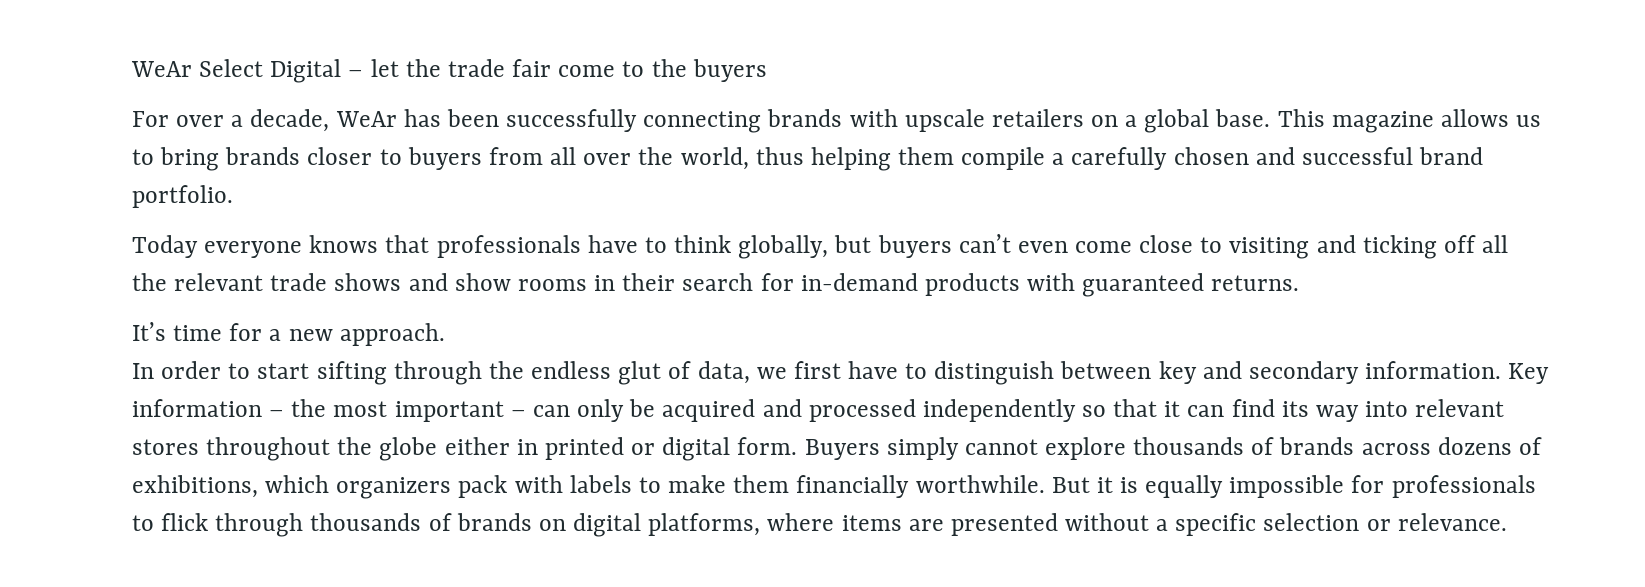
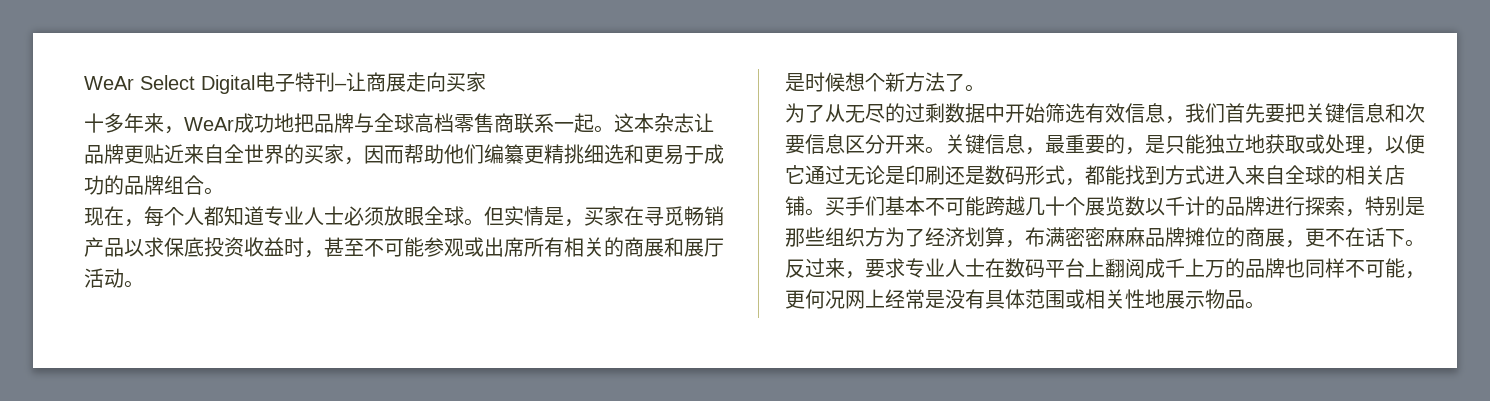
[348,59,767,82] [132,109,1542,133] [132,147,1484,171] [132,185,233,208] [132,234,1509,259] [132,273,1300,297] [132,322,445,346] [132,361,1550,385] [132,399,1505,422] [132,437,1542,461] [132,475,1536,499] [132,513,1507,537] – let the trade fair come to the buyers // For over a decade, WeAr has been successfully connecting brands with upscale retailers on a global base. This magazine allows us to bring brands closer to buyers from all over the world, thus helping them compile a carefully chosen and successful brand portfolio. // Today everyone knows that professionals have to think globally, but buyers can’t even come close to visiting and ticking off all the relevant trade shows and show rooms in their search for in-demand products with guaranteed returns. // It’s time for a new approach. // In order to start sifting through the endless glut of data, we first have to distinguish between key and secondary information. Key information – the most important – can only be acquired and processed independently so that it can find its way into relevant stores throughout the globe either in printed or digital form. Buyers simply cannot explore thousands of brands across dozens of exhibitions, which organizers pack with labels to make them financially worthwhile. But it is equally impossible for professionals to flick through thousands of brands on digital platforms, where items are presented without a specific selection or relevance. -> [255,72,486,92] [84,113,714,134] [84,144,724,165] [84,175,224,195] [84,206,724,227] [84,237,724,258] [84,268,144,288] [785,72,985,92] [785,103,1425,124] [785,134,1425,155] [785,165,1405,186] [785,196,1425,217] [785,227,1425,248] [785,258,1425,279] [785,289,1265,309] 电子特刊–让商展走向买家 // 十多年来，WeAr成功地把品牌与全球高档零售商联系一起。这本杂志让品牌更贴近来自全世界的买家，因而帮助他们编纂更精挑细选和更易于成功的品牌组合。 // 现在，每个人都知道专业人士必须放眼全球。但实情是，买家在寻觅畅销产品以求保底投资收益时，甚至不可能参观或出席所有相关的商展和展厅活动。 // 是时候想个新方法了。 // 为了从无尽的过剩数据中开始筛选有效信息，我们首先要把关键信息和次要信息区分开来。关键信息，最重要的，是只能独立地获取或处理，以便它通过无论是印刷还是数码形式，都能找到方式进入来自全球的相关店铺。买手们基本不可能跨越几十个展览数以千计的品牌进行探索，特别是那些组织方为了经济划算，布满密密麻麻品牌摊位的商展，更不在话下。反过来，要求专业人士在数码平台上翻阅成千上万的品牌也同样不可能，更何况网上经常是没有具体范围或相关性地展示物品。

